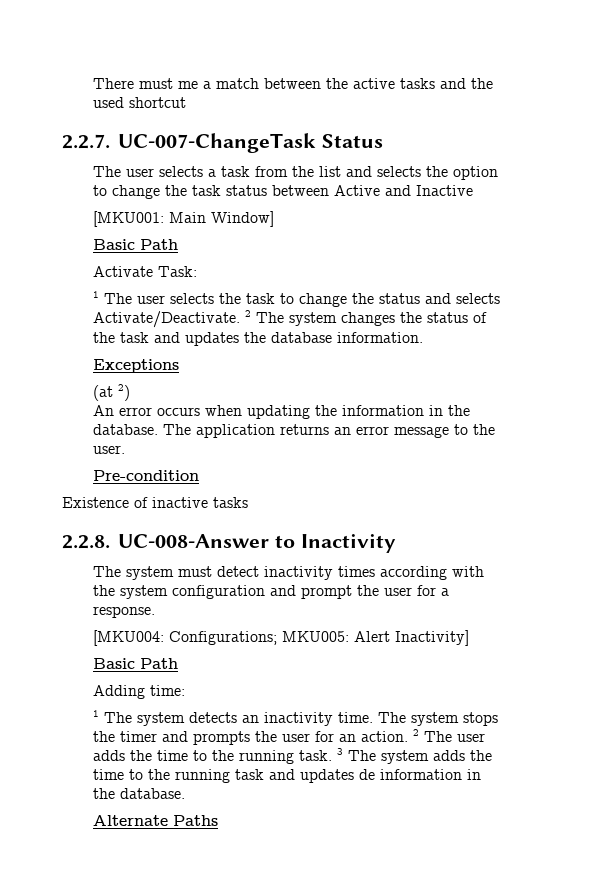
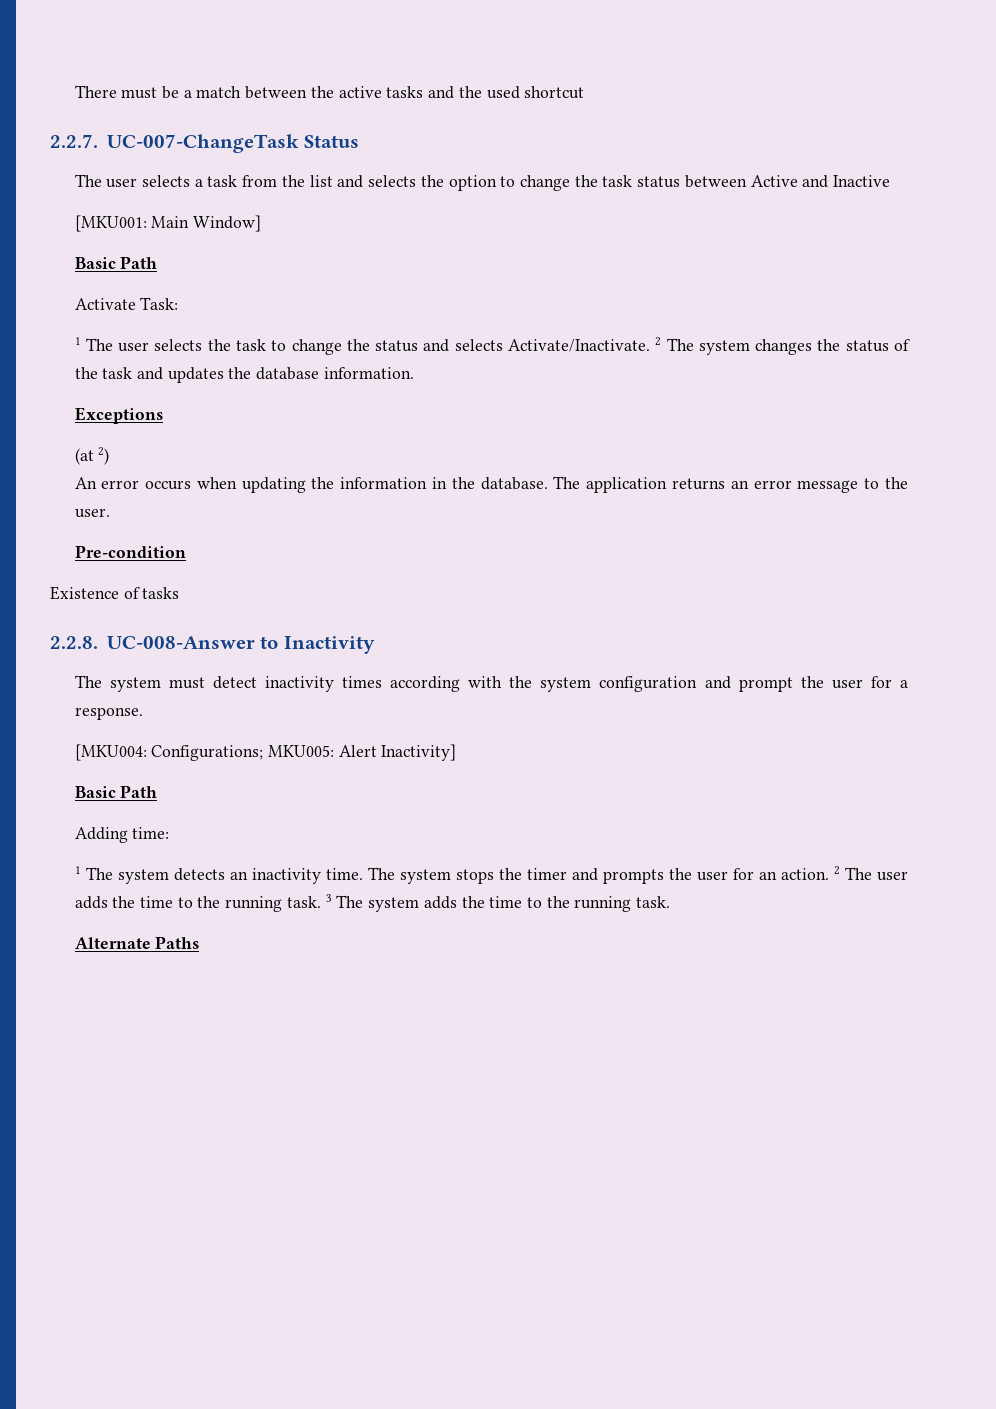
[178,81,199,89] me -> [161,86,179,99] be
[93,311,241,328] Activate/Deactivate. -> [507,339,650,352] Activate/Inactivate.
[152,497,208,508] inactive -> (140, 593) none
[235,769,482,783] [93,788,186,799] task and updates de information in the database. -> [636,896,671,908] task.

